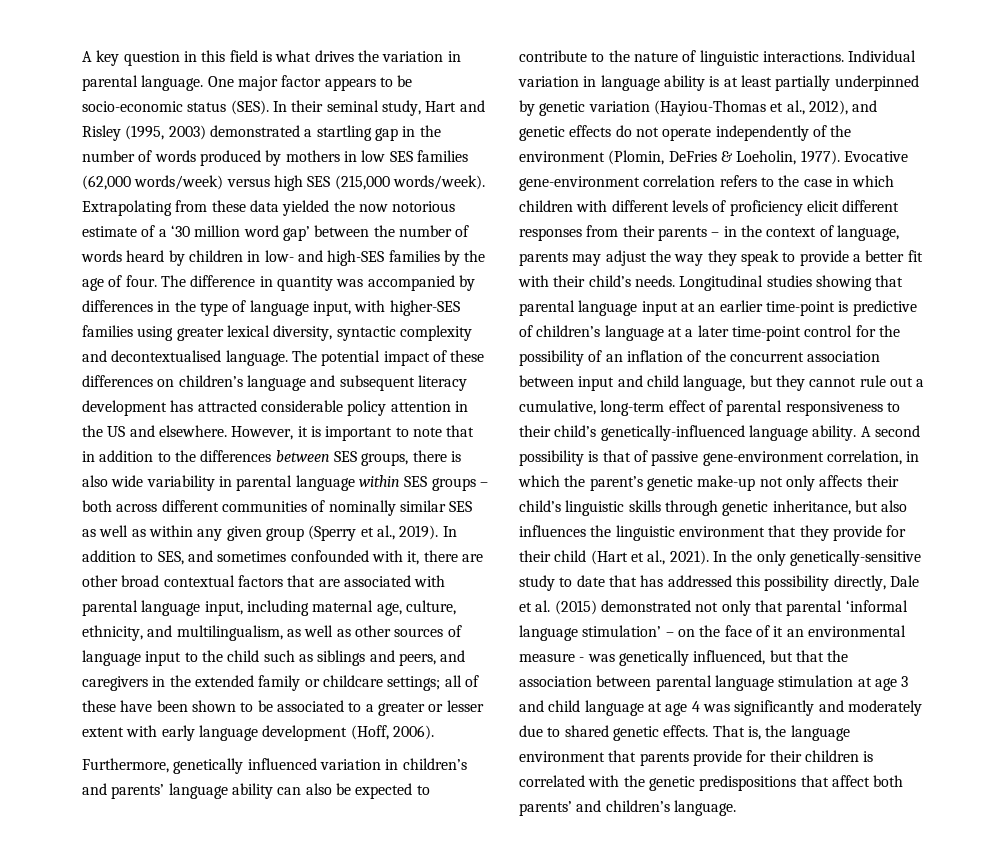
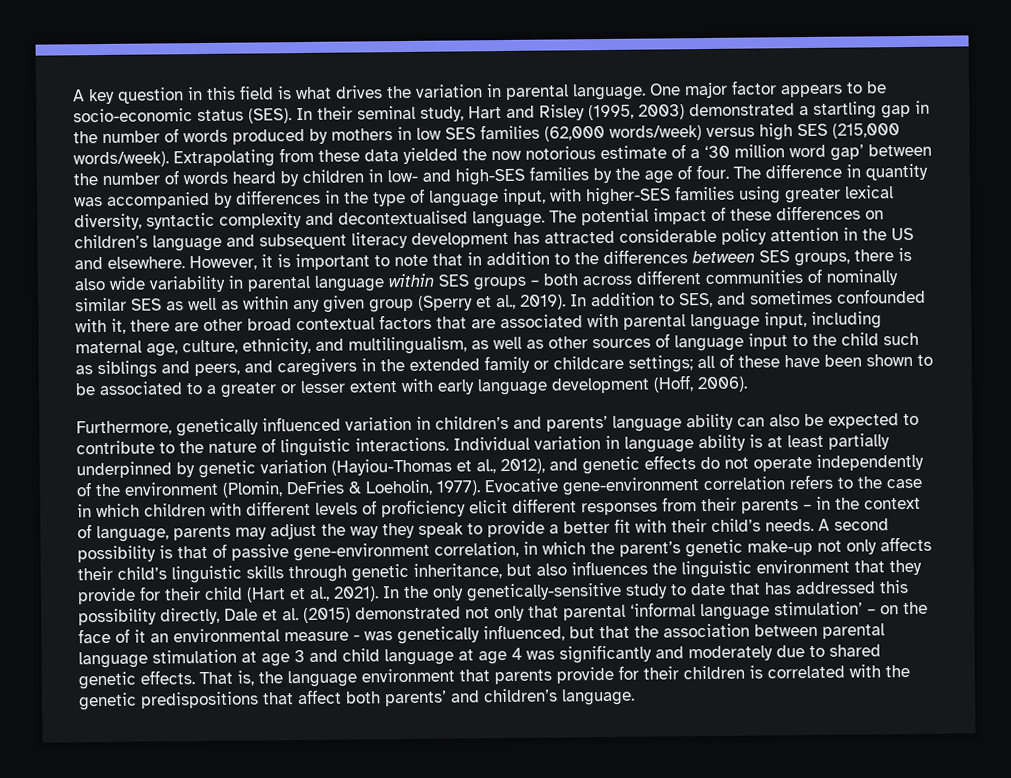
[679,275,904,291] [519,300,917,316] [519,325,900,341] [519,350,881,366] [519,375,925,391] [519,400,900,416] [519,425,857,441] Longitudinal studies showing that parental language input at an earlier time-point is predictive of children’s language at a later time-point control for the possibility of an inflation of the concurrent association between input and child language, but they cannot rule out a cumulative, long-term effect of parental responsiveness to their child’s genetically-influenced language ability. -> (814, 525) none

